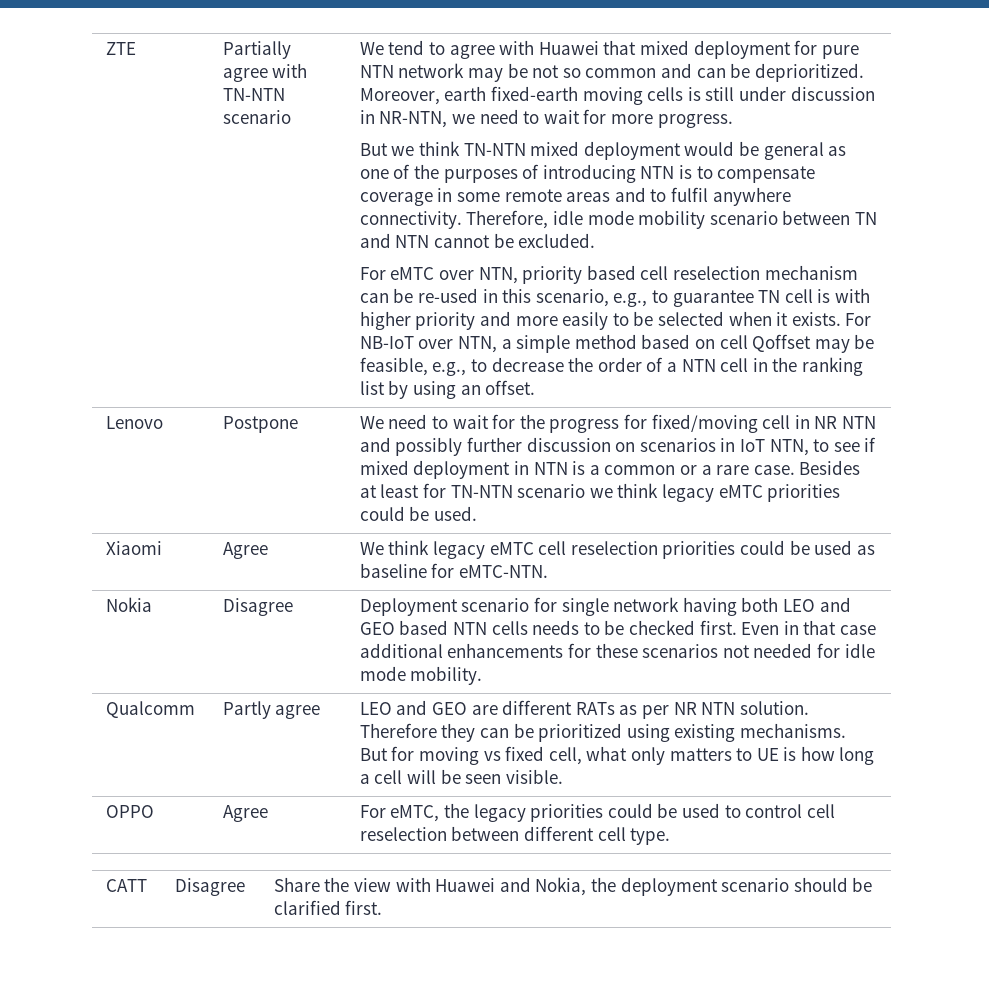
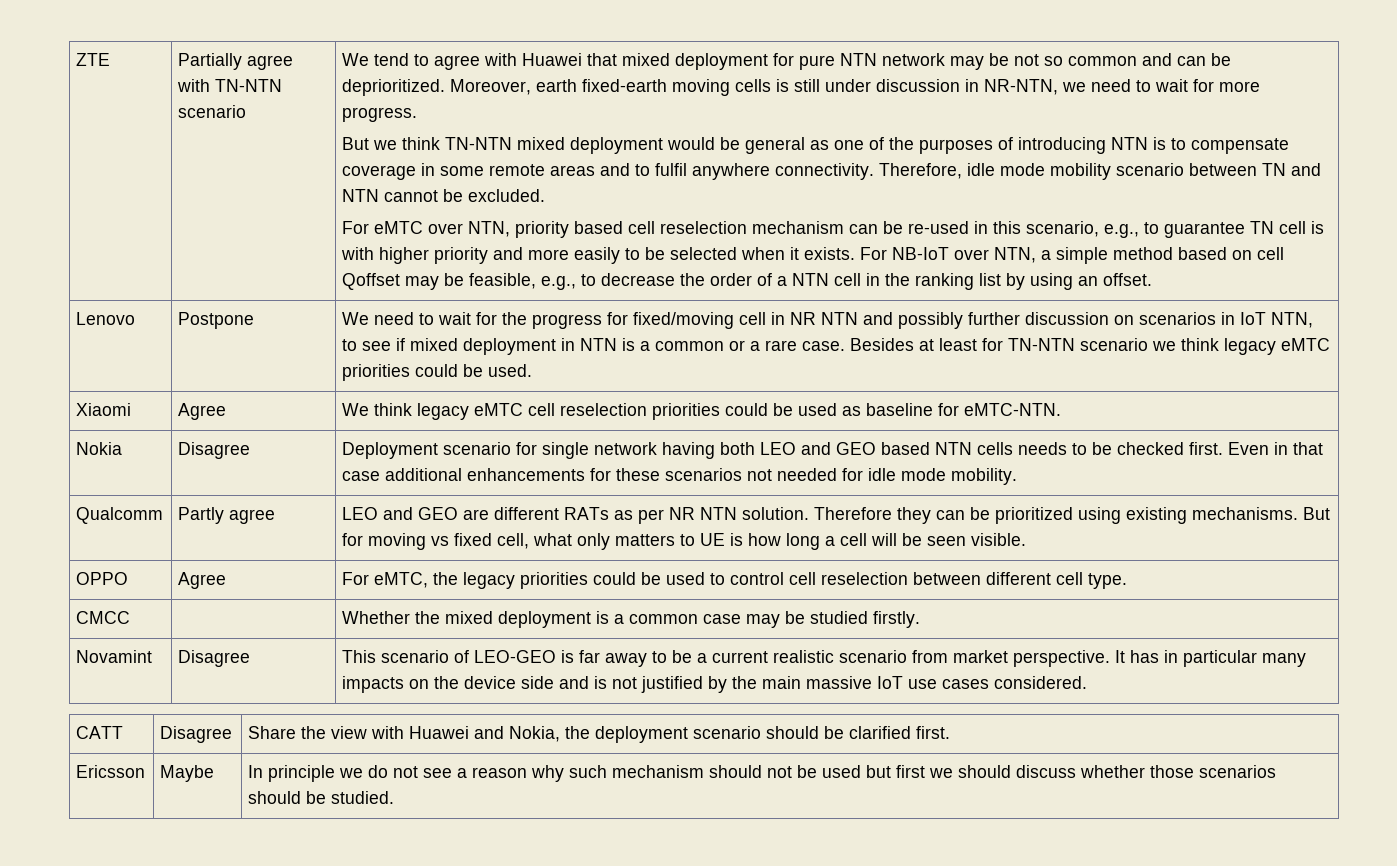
(671, 836) none -> [76,611,131,624] [342,611,921,628] [76,650,153,663] [178,650,251,667] [342,650,1307,667] [342,676,1088,693] // CMCC | | Whether the mixed deployment is a common case may be studied firstly. // Novamint | Disagree | This scenario of LEO-GEO is far away to be a current realistic scenario from market perspective. It has in particular many impacts on the device side and is not justified by the main massive IoT use cases considered.
(383, 907) none -> [76,765,146,778] [160,765,215,782] [248,765,1277,782] [248,791,395,804] // Ericsson | Maybe | In principle we do not see a reason why such mechanism should not be used but first we should discuss whether those scenarios should be studied.

